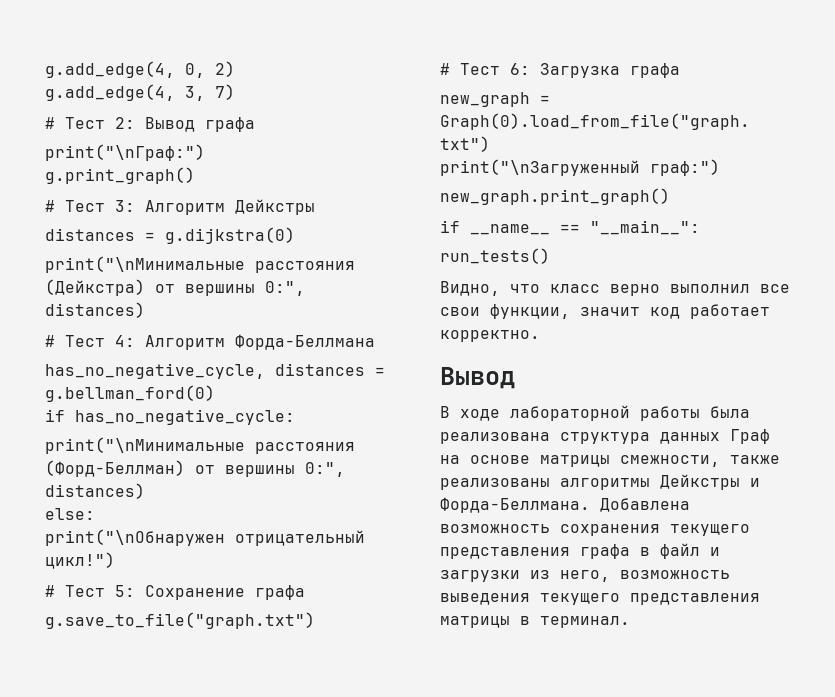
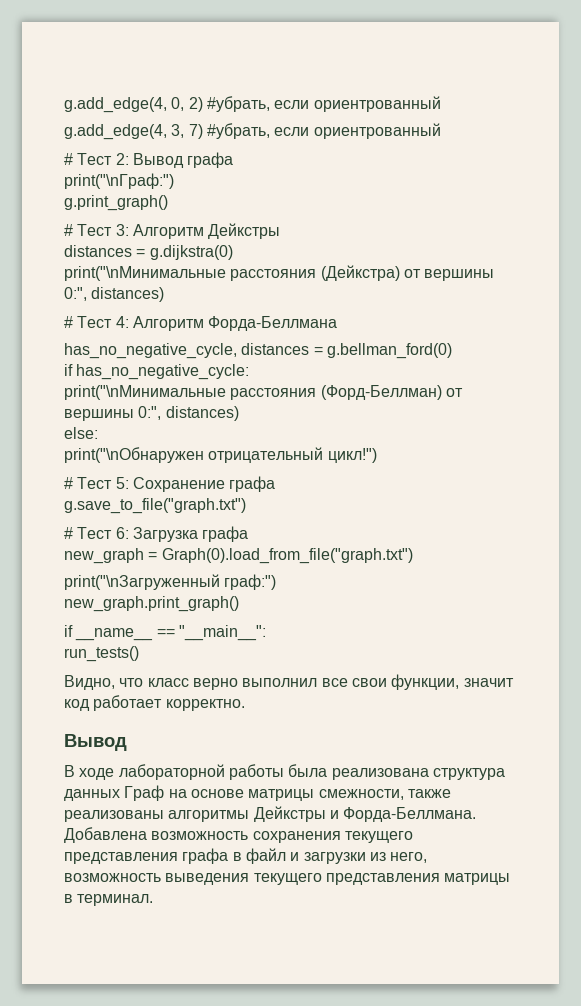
(235, 69) none -> [206,96,441,112] #убрать, если ориентрованный
(235, 92) none -> [206,123,441,139] #убрать, если ориентрованный

